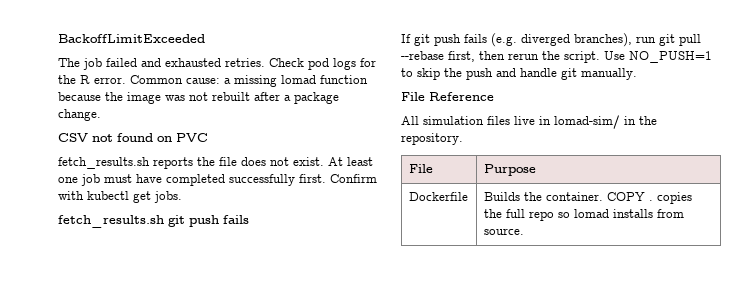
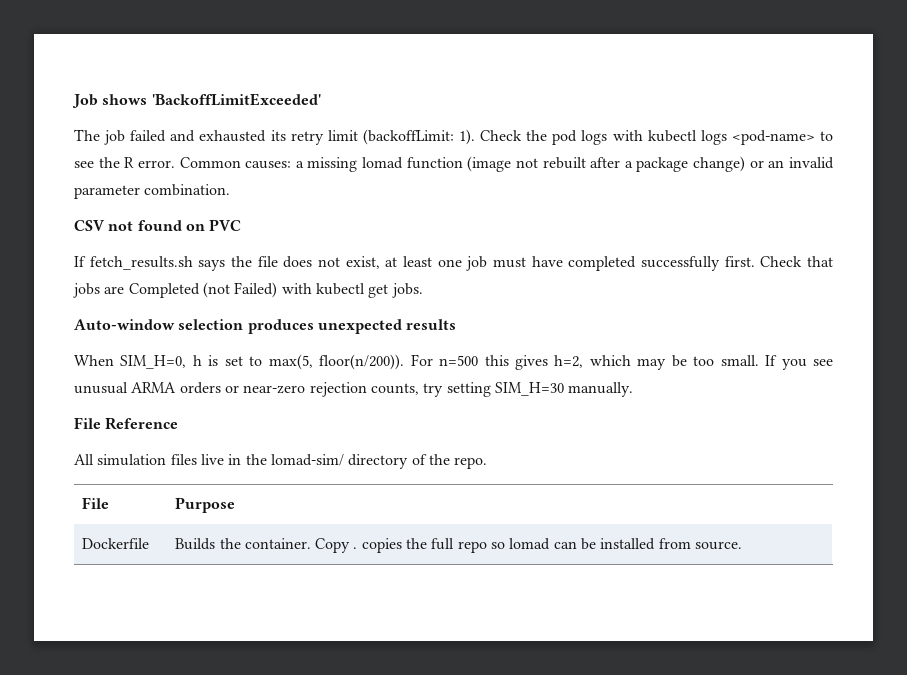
[58,34,205,43] BackoffLimitExceeded -> [72,93,321,108] Job shows 'BackoffLimitExceeded'
[225,58,376,70] retries. Check pod logs for -> [270,129,833,145] [74,161,94,168] its retry limit (backoffLimit: 1). Check the pod logs with kubectl logs <pod-name> to see
[186,78,220,84] cause: -> [245,161,292,169] causes:
[58,92,185,104] because the image was -> [467,156,512,172] (image
[58,109,101,121] change. -> [693,156,835,172] [74,184,231,199] change) or an invalid parameter combination.
[58,157,193,169] fetch_results.sh reports -> [74,256,226,271] If fetch_results.sh says
[293,157,343,166] exist. At -> [345,256,398,269] exist, at
[330,174,377,183] [58,191,182,203] [58,215,249,228] [401,33,701,47] [401,51,712,63] [401,68,577,80] Confirm with kubectl get jobs. // fetch_results.sh git push fails // If git push fails (e.g. diverged branches), run git pull --rebase first, then rerun the script. Use NO_PUSH=1 to skip the push and handle git -> [760,256,833,267] [73,282,423,298] [74,319,457,334] [74,354,834,370] [74,382,564,397] Check that jobs are Completed (not Failed) with kubectl get jobs. // Auto-window selection produces unexpected results // When SIM_H=0, h is set to max(5, floor(n/200)). For n=500 this gives h=2, which may be too small. If you see unusual ARMA orders or near-zero rejection counts, try setting SIM_H=30
[554,115,657,129] [401,133,463,145] lomad-sim/ in the repository. -> [245,454,488,469] the lomad-sim/ directory of the repo.
[606,192,645,201] COPY -> [315,538,351,553] Copy
[612,209,653,218] installs -> [553,538,656,550] can be installed

